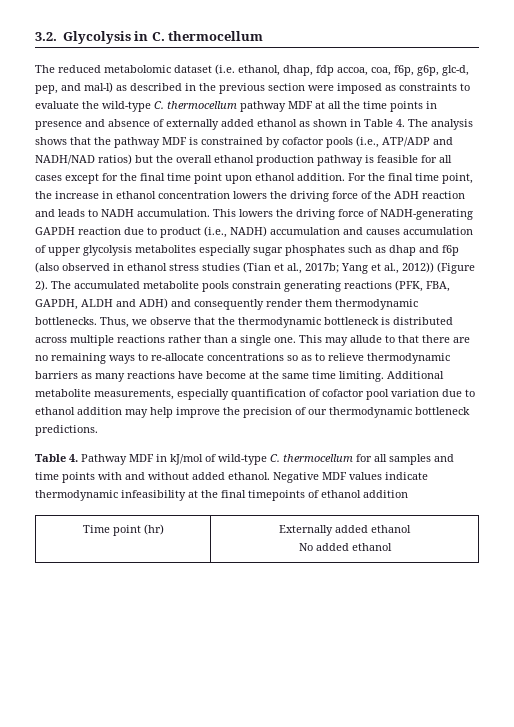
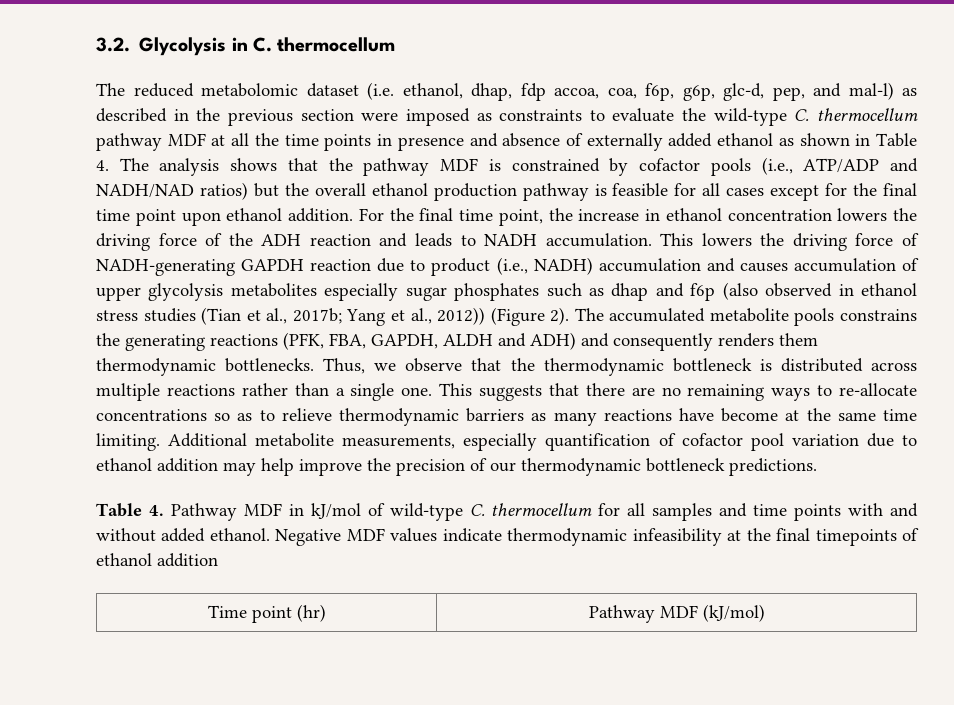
[232,281,281,289] constrain -> [840,309,917,321] [96,333,120,346] constrains the
[266,299,303,307] render -> [718,333,774,347] renders
[325,335,395,346] may allude to -> [479,385,542,401] suggests
[279,525,412,536] [298,543,392,551] Externally added ethanol // No added ethanol -> [588,604,765,623] Pathway MDF (kJ/mol)

